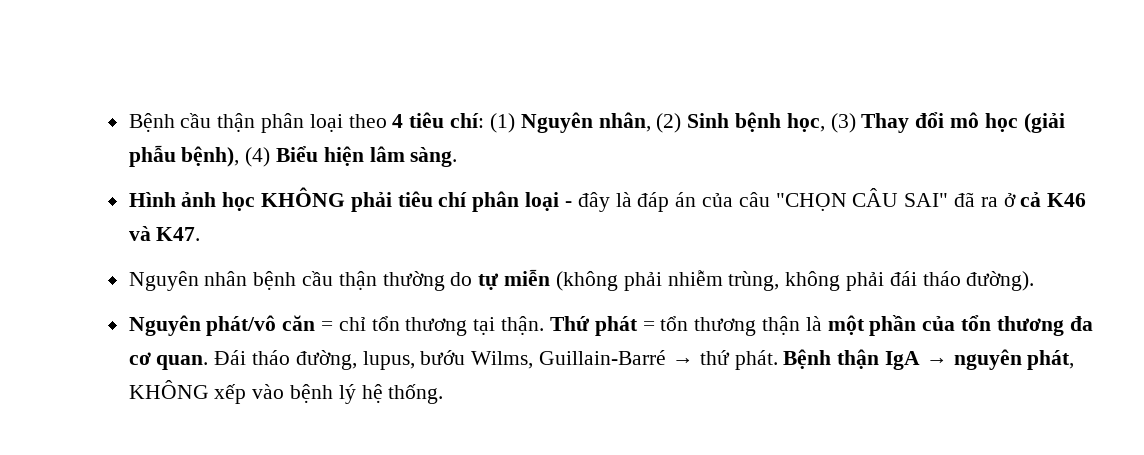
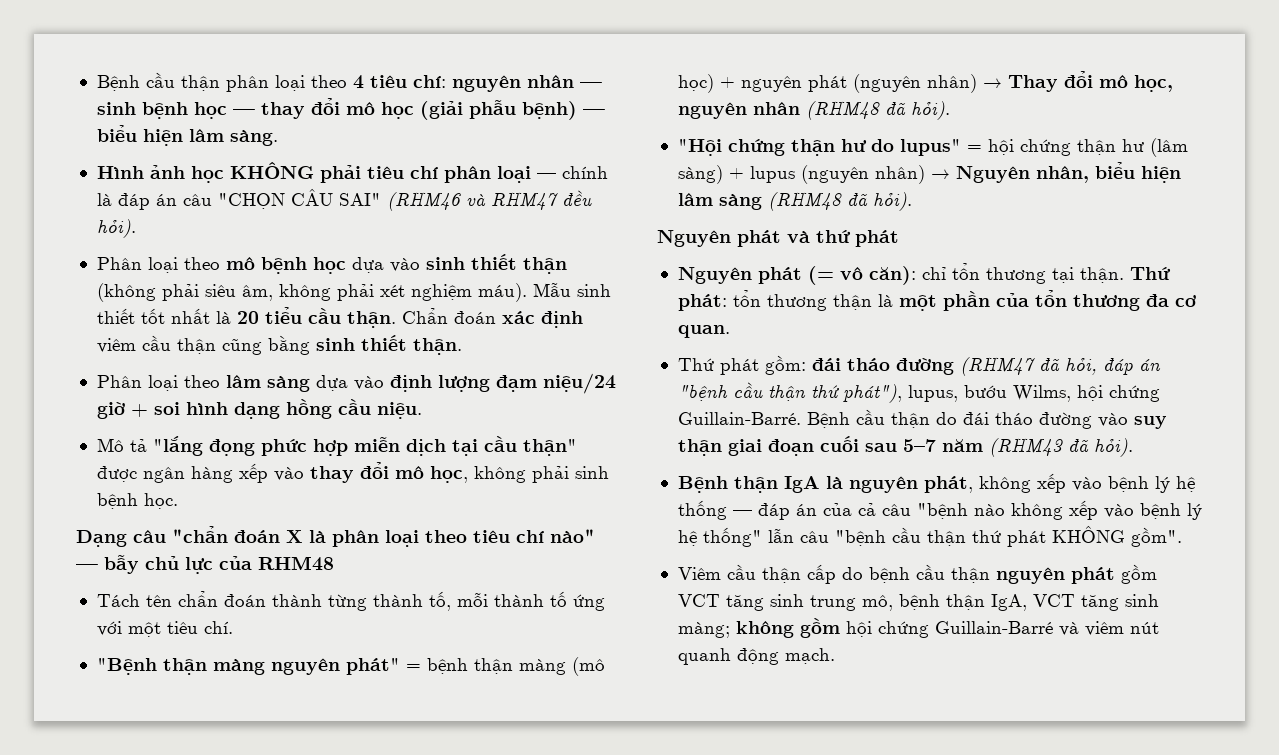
[489,112,910,133] (1) Nguyên nhân, (2) Sinh bệnh học, (3) Thay -> [451,75,602,92] [96,102,305,119] nguyên nhân — sinh bệnh học — thay
[181,146,319,167] bệnh), (4) Biểu -> [521,101,605,120] [96,125,137,142] bệnh) — biểu
[564,192,610,212] - đây -> [536,166,608,179] — chính
[701,193,733,207] của -> (177, 200) none
[953,192,1087,207] [128,226,201,241] [128,269,1035,291] [128,315,334,336] đã ra ở cả K46 và K47. // Nguyên nhân bệnh cầu thận thường do tự miễn (không phải nhiễm trùng, không phải đái tháo đường). // Nguyên phát/vô căn = -> [386,190,592,211] [96,219,136,238] [96,254,567,274] [96,283,611,302] [96,307,583,328] [96,335,462,355] [96,373,616,394] [96,399,422,419] [96,436,577,456] [96,462,609,483] [96,493,178,509] [76,526,595,547] [76,555,334,574] [96,591,605,611] [96,621,233,637] [96,657,605,676] [677,71,1173,93] [677,101,950,120] [677,138,1188,157] [677,162,1181,184] [677,192,912,211] [657,230,899,247] [677,266,916,285] (RHM46 và RHM47 đều hỏi). // Phân loại theo mô bệnh học dựa vào sinh thiết thận (không phải siêu âm, không phải xét nghiệm máu). Mẫu sinh thiết tốt nhất là 20 tiểu cầu thận. Chẩn đoán xác định viêm cầu thận cũng bằng sinh thiết thận. // Phân loại theo lâm sàng dựa vào định lượng đạm niệu/24 giờ + soi hình dạng hồng cầu niệu. // Mô tả "lắng đọng phức hợp miễn dịch tại cầu thận" được ngân hàng xếp vào thay đổi mô học, không phải sinh bệnh học. // Dạng câu "chẩn đoán X là phân loại theo tiêu chí nào" — bẫy chủ lực của RHM48 // Tách tên chẩn đoán thành từng thành tố, mỗi thành tố ứng với một tiêu chí. // "Bệnh thận màng nguyên phát" = bệnh thận màng (mô học) + nguyên phát (nguyên nhân) → Thay đổi mô học, nguyên nhân (RHM48 đã hỏi). // "Hội chứng thận hư do lupus" = hội chứng thận hư (lâm sàng) + lupus (nguyên nhân) → Nguyên nhân, biểu hiện lâm sàng (RHM48 đã hỏi). // Nguyên phát và thứ phát // Nguyên phát (= vô căn):
[594,316,655,336] phát = -> [677,294,727,311] phát:
[214,350,778,370] Đái tháo đường, lupus, bướu Wilms, Guillain-Barré → thứ phát. -> [677,355,1161,376] [677,382,1160,403] [677,409,1167,429] [677,436,1133,457] // Thứ phát gồm: đái tháo đường (RHM47 đã hỏi, đáp án "bệnh cầu thận thứ phát"), lupus, bướu Wilms, hội chứng Guillain-Barré. Bệnh cầu thận do đái tháo đường vào suy thận giai đoạn cuối sau 5–7 năm (RHM43 đã hỏi). //
[925,357,948,365] → -> [825,476,843,489] là
[128,380,444,404] KHÔNG xếp vào bệnh lý hệ thống. -> [978,473,1195,493] [677,500,1202,520] [677,525,1182,547] [677,564,1157,584] [677,594,1159,611] [677,618,1159,638] [677,648,835,665] không xếp vào bệnh lý hệ thống — đáp án của cả câu "bệnh nào không xếp vào bệnh lý hệ thống" lẫn câu "bệnh cầu thận thứ phát KHÔNG gồm". // Viêm cầu thận cấp do bệnh cầu thận nguyên phát gồm VCT tăng sinh trung mô, bệnh thận IgA, VCT tăng sinh màng; không gồm hội chứng Guillain-Barré và viêm nút quanh động mạch.

